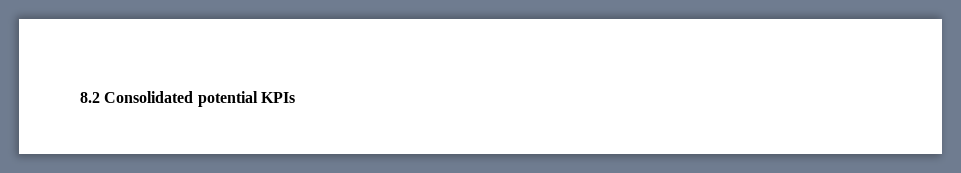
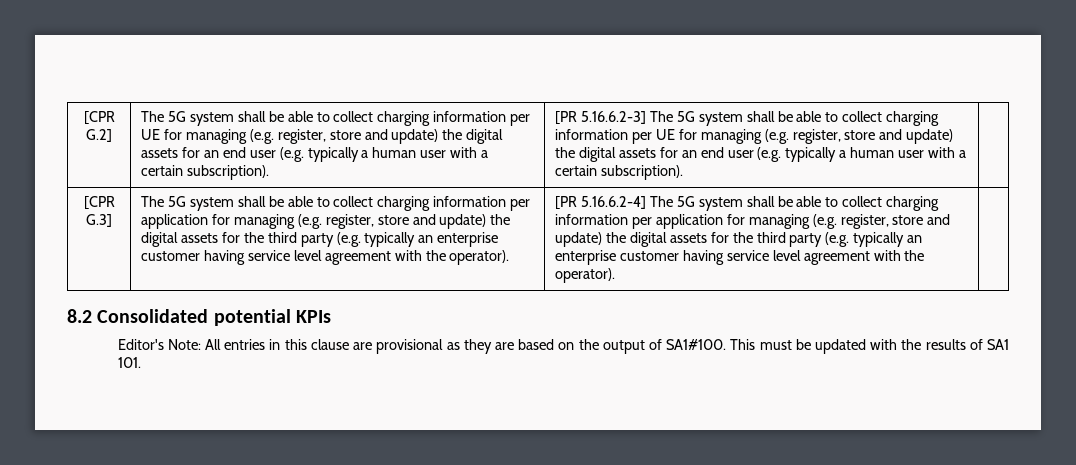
[80,91,295,107] 8.2 Consolidated potential KPIs -> [83,111,115,124] [86,129,112,142] [141,111,531,126] [141,129,504,144] [141,147,489,162] [141,165,269,180] [555,111,940,126] [555,129,954,144] [555,147,966,162] [555,165,683,180] [83,196,115,209] [86,214,112,227] [141,196,531,211] [141,214,511,229] [141,232,499,247] [141,250,510,265] [555,196,940,211] [555,214,951,229] [555,232,923,247] [555,250,925,265] [555,268,616,283] [67,309,331,326] [117,339,1010,354] [117,357,141,368] [CPR G.2] | The 5G system shall be able to collect charging information per UE for managing (e.g. register, store and update) the digital assets for an end user (e.g. typically a human user with a certain subscription). | [PR 5.16.6.2-3] The 5G system shall be able to collect charging information per UE for managing (e.g. register, store and update) the digital assets for an end user (e.g. typically a human user with a certain subscription). | // [CPR G.3] | The 5G system shall be able to collect charging information per application for managing (e.g. register, store and update) the digital assets for the third party (e.g. typically an enterprise customer having service level agreement with the operator). | [PR 5.16.6.2-4] The 5G system shall be able to collect charging information per application for managing (e.g. register, store and update) the digital assets for the third party (e.g. typically an enterprise customer having service level agreement with the operator). | // 8.2 Consolidated potential KPIs // Editor's Note: All entries in this clause are provisional as they are based on the output of SA1#100. This must be updated with the results of SA1 101.

